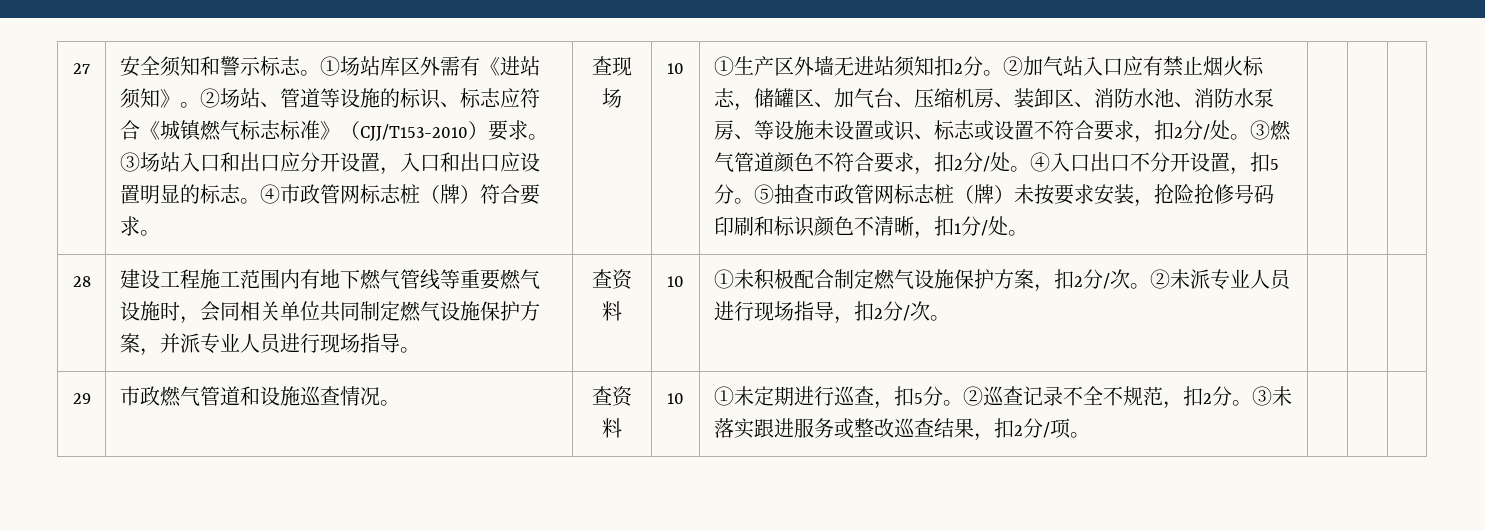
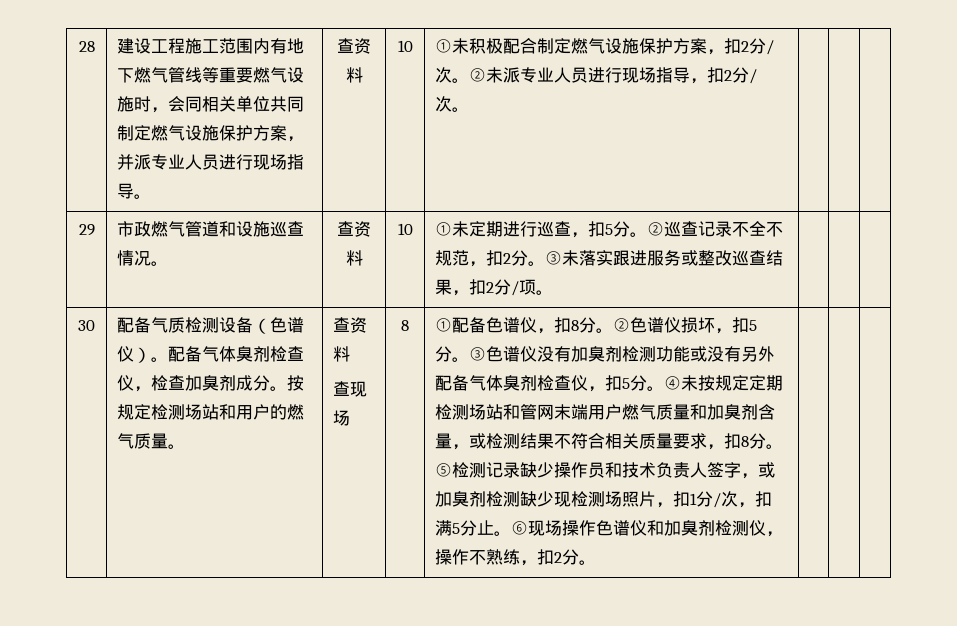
[73,63,90,74] [119,56,540,77] [119,88,540,109] [119,120,548,141] [119,152,540,175] [119,184,540,205] [119,216,160,236] [592,56,632,76] [602,88,622,108] [667,63,684,74] [713,56,1264,77] [713,88,1274,111] [713,120,1291,143] [713,152,1279,175] [713,184,1274,207] [713,216,1028,239] 27 | 安全须知和警示标志。①场站库区外需有《进站须知》。②场站、管道等设施的标识、标志应符合《城镇燃气标志标准》（CJJ/T153-2010）要求。③场站入口和出口应分开设置，入口和出口应设置明显的标志。④市政管网标志桩（牌）符合要求。 | 查现场 | 10 | ①生产区外墙无进站须知扣2分。②加气站入口应有禁止烟火标志，储罐区、加气台、压缩机房、装卸区、消防水池、消防水泵房、等设施未设置或识、标志或设置不符合要求，扣2分/处。③燃气管道颜色不符合要求，扣2分/处。④入口出口不分开设置，扣5分。⑤抽查市政管网标志桩（牌）未按要求安装，抢险抢修号码印刷和标识颜色不清晰，扣1分/处。 | | | // -> (78, 46) none
(1090, 435) none -> [78,320,95,331] [117,317,305,334] [117,346,305,363] [117,375,305,392] [117,404,305,420] [117,433,186,449] [333,317,368,333] [333,346,351,362] [333,381,368,397] [333,410,351,426] [401,320,409,331] [435,317,758,334] [435,346,776,362] [435,375,784,392] [435,404,776,420] [435,433,784,450] [435,462,776,479] [435,491,773,508] [435,520,784,537] [435,549,597,566] // 30 | 配备气质检测设备（色谱仪）。配备气体臭剂检查仪，检查加臭剂成分。按规定检测场站和用户的燃气质量。 | 查资料 // 查现场 | 8 | ①配备色谱仪，扣8分。②色谱仪损坏，扣5分。③色谱仪没有加臭剂检测功能或没有另外配备气体臭剂检查仪，扣5分。④未按规定定期检测场站和管网末端用户燃气质量和加臭剂含量，或检测结果不符合相关质量要求，扣8分。⑤检测记录缺少操作员和技术负责人签字，或加臭剂检测缺少现检测场照片，扣1分/次，扣满5分止。⑥现场操作色谱仪和加臭剂检测仪，操作不熟练，扣2分。 | | |

